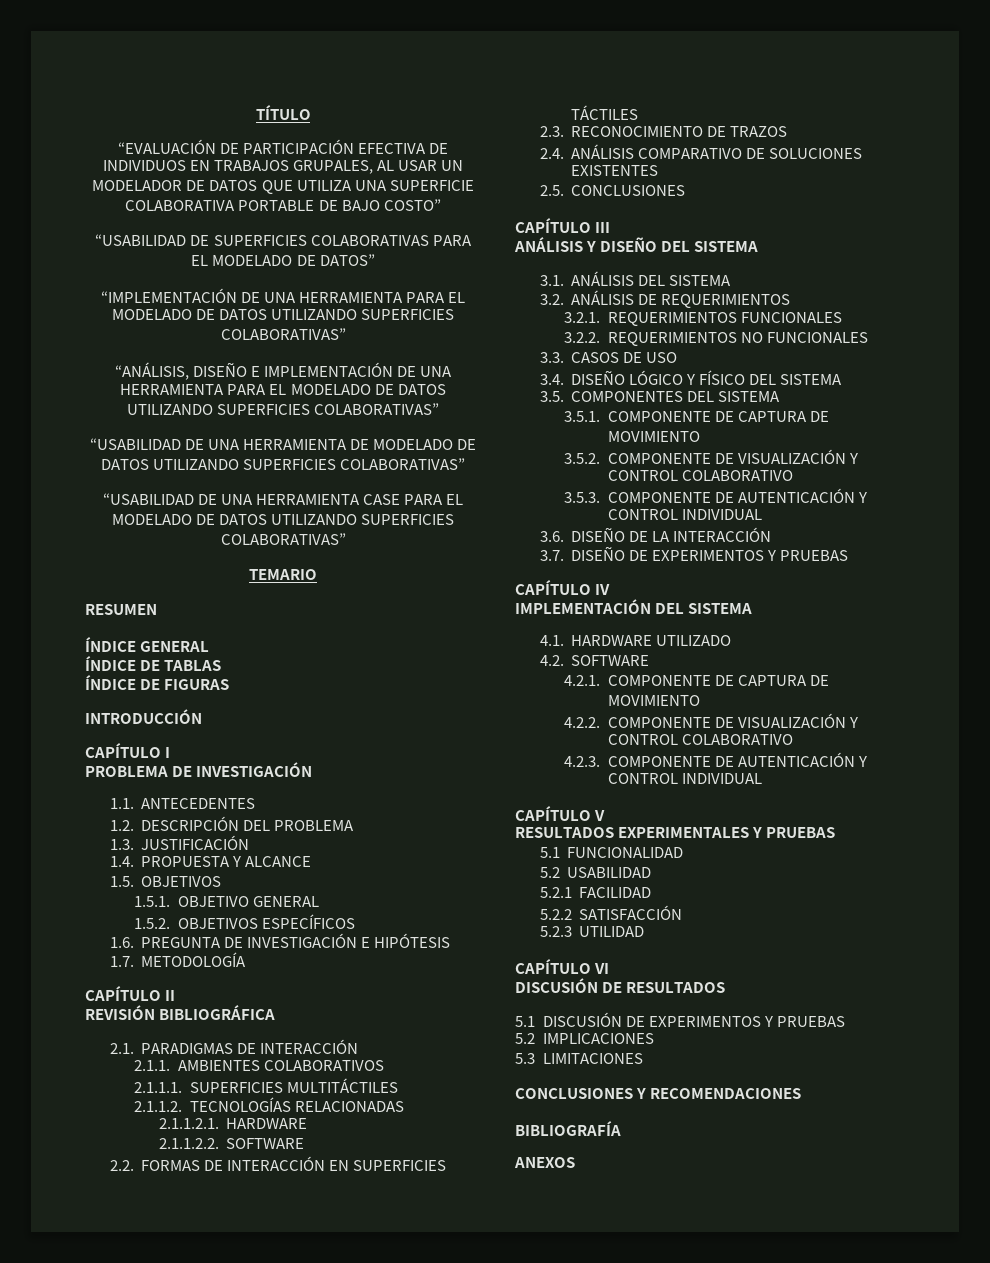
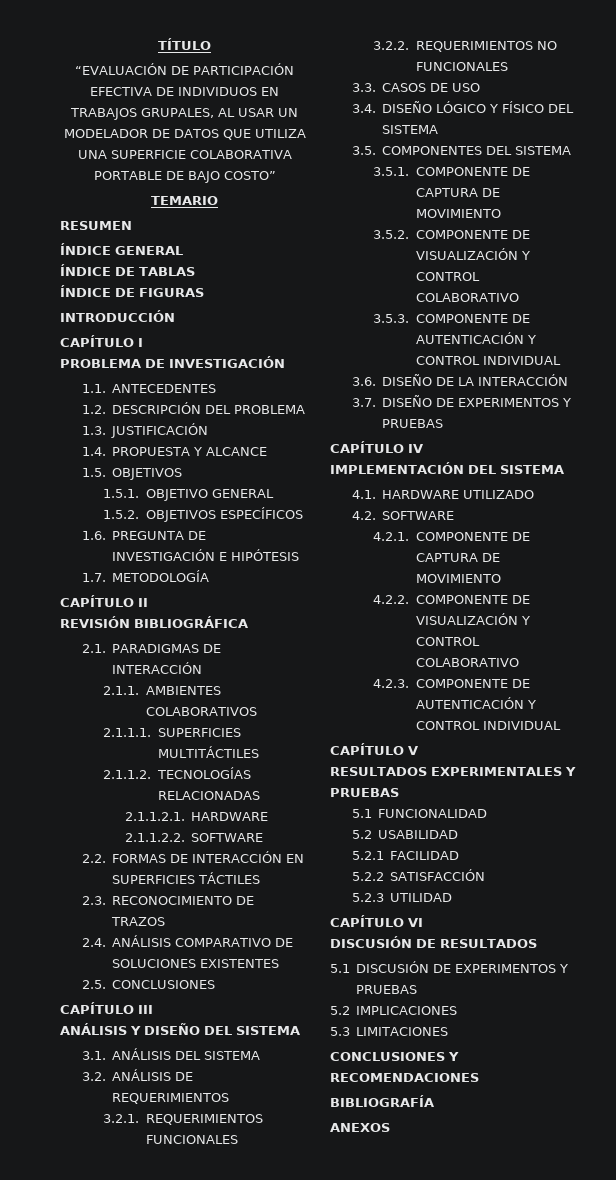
[95,234,472,246] [191,254,375,266] [100,288,466,303] [111,309,455,320] [220,328,346,340] [114,362,453,380] [120,384,446,395] [126,403,440,415] [89,438,477,450] [100,458,466,470] [102,493,464,505] [111,514,455,525] [220,533,346,545] // “USABILIDAD DE SUPERFICIES COLABORATIVAS PARA EL MODELADO DE DATOS” // “IMPLEMENTACIÓN DE UNA HERRAMIENTA PARA EL MODELADO DE DATOS UTILIZANDO SUPERFICIES COLABORATIVAS” // “ANÁLISIS, DISEÑO E IMPLEMENTACIÓN DE UNA HERRAMIENTA PARA EL MODELADO DE DATOS UTILIZANDO SUPERFICIES COLABORATIVAS” // “USABILIDAD DE UNA HERRAMIENTA DE MODELADO DE DATOS UTILIZANDO SUPERFICIES COLABORATIVAS” // “USABILIDAD DE UNA HERRAMIENTA CASE PARA EL MODELADO DE DATOS UTILIZANDO SUPERFICIES COLABORATIVAS” -> (276, 175) none

